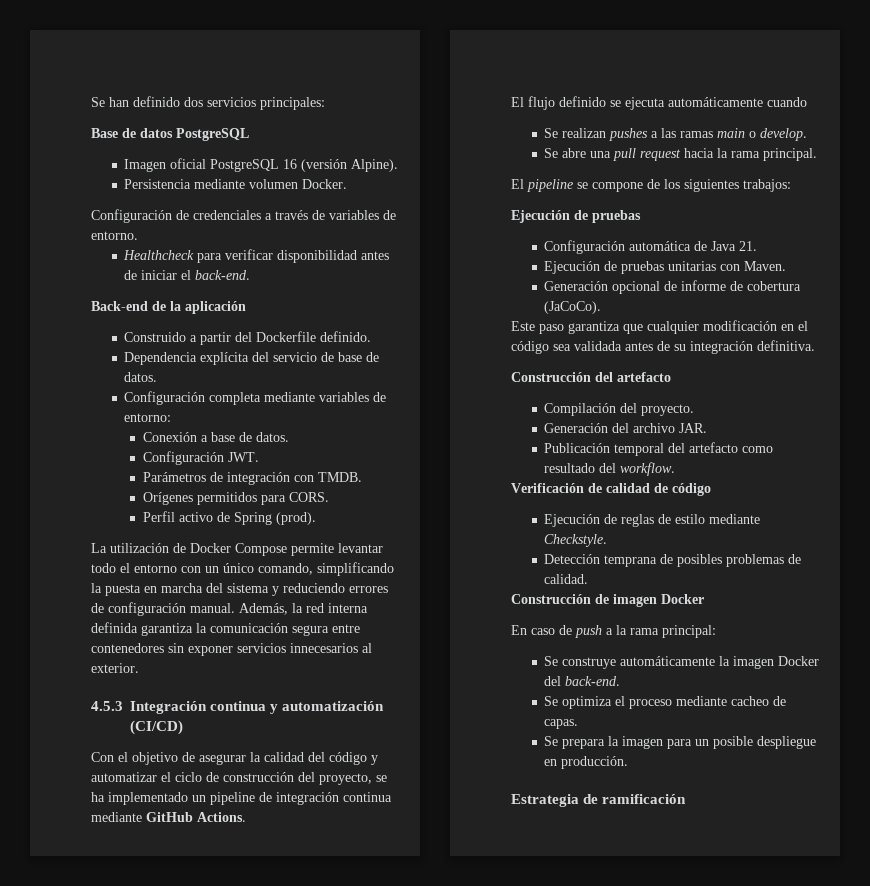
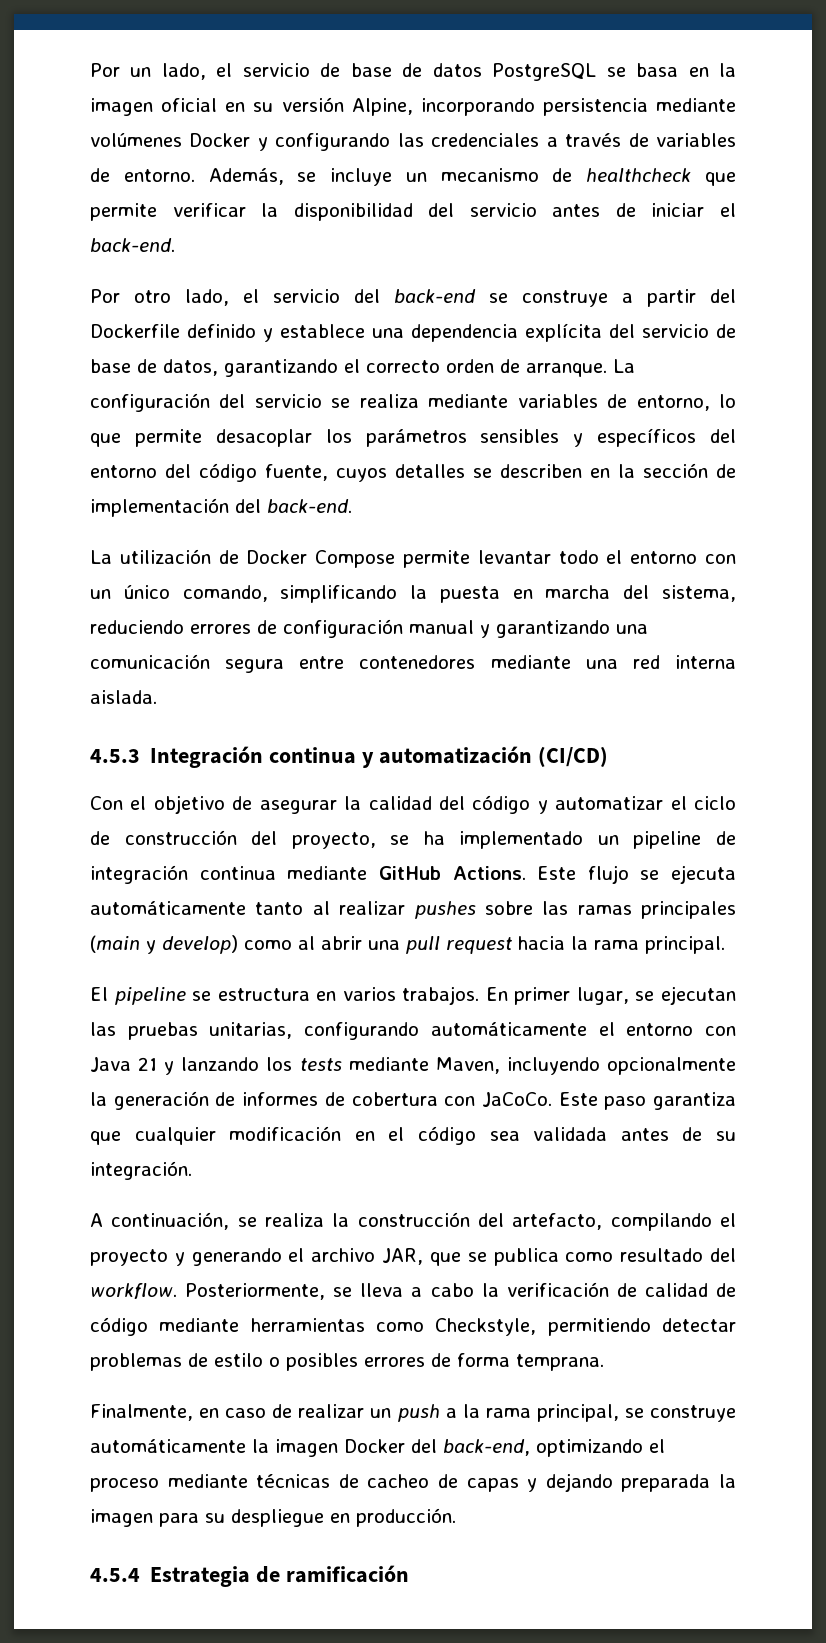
[91,96,325,110] [91,128,249,141] [124,158,399,172] [124,179,348,189] [91,209,189,223] Se han definido dos servicios principales: // Base de datos PostgreSQL // Imagen oficial PostgreSQL 16 (versión Alpine). // Persistencia mediante volumen Docker. // Configuración de -> [90,63,736,81] [90,97,736,116] [90,133,424,151] Por un lado, el servicio de base de datos PostgreSQL se basa en la imagen oficial en su versión Alpine, incorporando persistencia mediante volúmenes Docker y configurando las
[123,249,358,263] // Healthcheck para verificar disponibilidad -> [208,168,736,186] [90,203,537,221] Además, se incluye un mecanismo de healthcheck que permite verificar la disponibilidad del servicio
[91,301,246,314] [124,331,372,345] [124,352,198,365] Back-end de la aplicación // Construido a partir del Dockerfile definido. // Dependencia -> [90,289,736,307] [90,324,518,342] Por otro lado, el servicio del back-end se construye a partir del Dockerfile definido y establece una dependencia
[124,372,158,382] [124,391,387,405] [124,413,172,422] [142,432,289,442] [142,451,259,465] [142,472,362,485] [142,492,329,505] [142,511,316,525] datos. // Configuración completa mediante variables de entorno: // Conexión a base de datos. // Configuración JWT. // Parámetros de integración con TMDB. // Orígenes permitidos para CORS. // Perfil activo de Spring (prod). -> [163,359,635,377] [90,393,737,412] [90,428,736,447] [90,463,736,482] [90,498,352,517] datos, garantizando el correcto orden de arranque. La configuración del servicio se realiza mediante variables de entorno, lo que permite desacoplar los parámetros sensibles y específicos del entorno del código fuente, cuyos detalles se describen en la sección de implementación del back-end.
[227,583,279,596] sistema y -> [662,585,736,602] sistema,
[190,603,368,615] [91,622,360,636] [91,643,372,656] [91,663,139,673] manual. Además, la red interna definida garantiza la comunicación segura entre contenedores sin exponer servicios innecesarios al exterior. -> [409,620,648,638] [90,654,736,673] [90,690,157,704] manual y garantizando una comunicación segura entre contenedores mediante una red interna aislada.
[511,96,807,110] [544,128,808,141] [544,148,587,158] // El flujo definido se ejecuta automáticamente cuando // Se realizan pushes a las ramas main o develop. // Se abre -> [537,865,736,884] [90,901,736,919] [90,935,362,954] Este flujo se ejecuta automáticamente tanto al realizar pushes sobre las ramas principales (main y develop) como al abrir
[592,179,791,192] [511,210,641,223] [544,240,758,254] [544,261,787,274] [544,280,802,294] [544,301,602,314] compone de los siguientes trabajos: // Ejecución de pruebas // Configuración automática de Java 21. // Ejecución de pruebas unitarias con Maven. // Generación opcional de informe de cobertura (JaCoCo). // -> [217,986,736,1005] [90,1022,736,1040] [90,1057,736,1075] [90,1091,552,1110] estructura en varios trabajos. En primer lugar, se ejecutan las pruebas unitarias, configurando automáticamente el entorno con Java 21 y lanzando los tests mediante Maven, incluyendo opcionalmente la generación de informes de cobertura con JaCoCo.
[690,340,815,354] [511,372,671,382] [544,403,695,416] [544,423,708,433] [544,442,774,456] [544,462,676,476] [511,483,711,496] [544,514,761,527] [544,534,608,547] [544,554,802,567] [544,574,589,584] [511,594,704,607] [511,625,572,635] integración definitiva. // Construcción del artefacto // Compilación del proyecto. // Generación del archivo JAR. // Publicación temporal del artefacto como resultado del workflow. // Verificación de calidad de código // Ejecución de reglas de estilo mediante Checkstyle. // Detección temprana de posibles problemas de calidad. // Construcción de imagen Docker // En caso de -> [90,1161,192,1180] [90,1212,736,1231] [90,1248,736,1266] [90,1282,737,1300] [90,1317,736,1336] [90,1353,604,1371] [90,1404,392,1421] integración. // A continuación, se realiza la construcción del artefacto, compilando el proyecto y generando el archivo JAR, que se publica como resultado del workflow. Posteriormente, se lleva a cabo la verificación de calidad de código mediante herramientas como Checkstyle, permitiendo detectar problemas de estilo o posibles errores de forma temprana. // Finalmente, en caso de realizar un
[662,625,716,638] [544,656,559,666] principal: // Se -> [536,1404,644,1422] principal, se
[565,676,621,686] [544,696,787,709] [544,719,579,729] [544,736,606,749] back-end. // Se optimiza el proceso mediante cacheo de capas. // Se prepara -> [443,1439,665,1457] [90,1473,711,1492] back-end, optimizando el proceso mediante técnicas de cacheo de capas y dejando preparada
[695,736,754,749] un posible -> [205,1513,225,1523] su
(629, 762) none -> [90,1568,140,1582] 4.5.4

